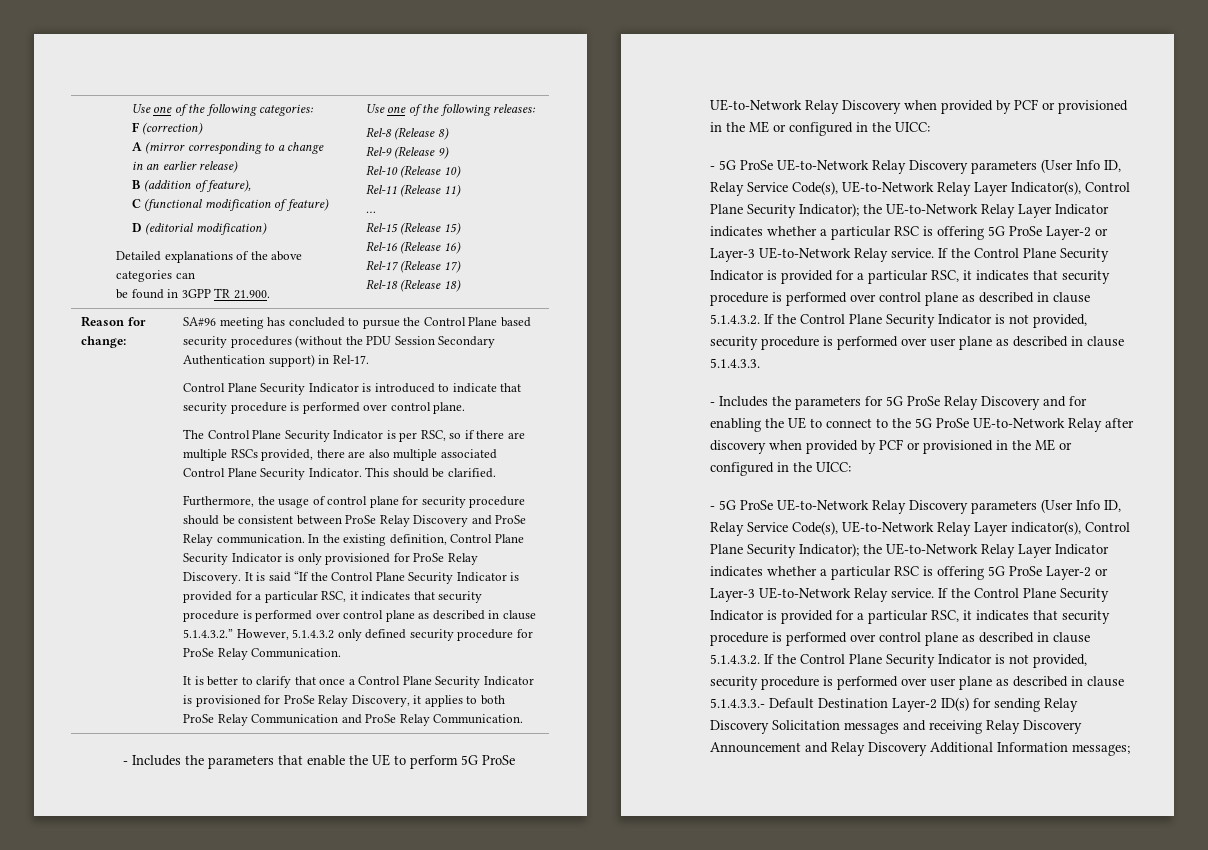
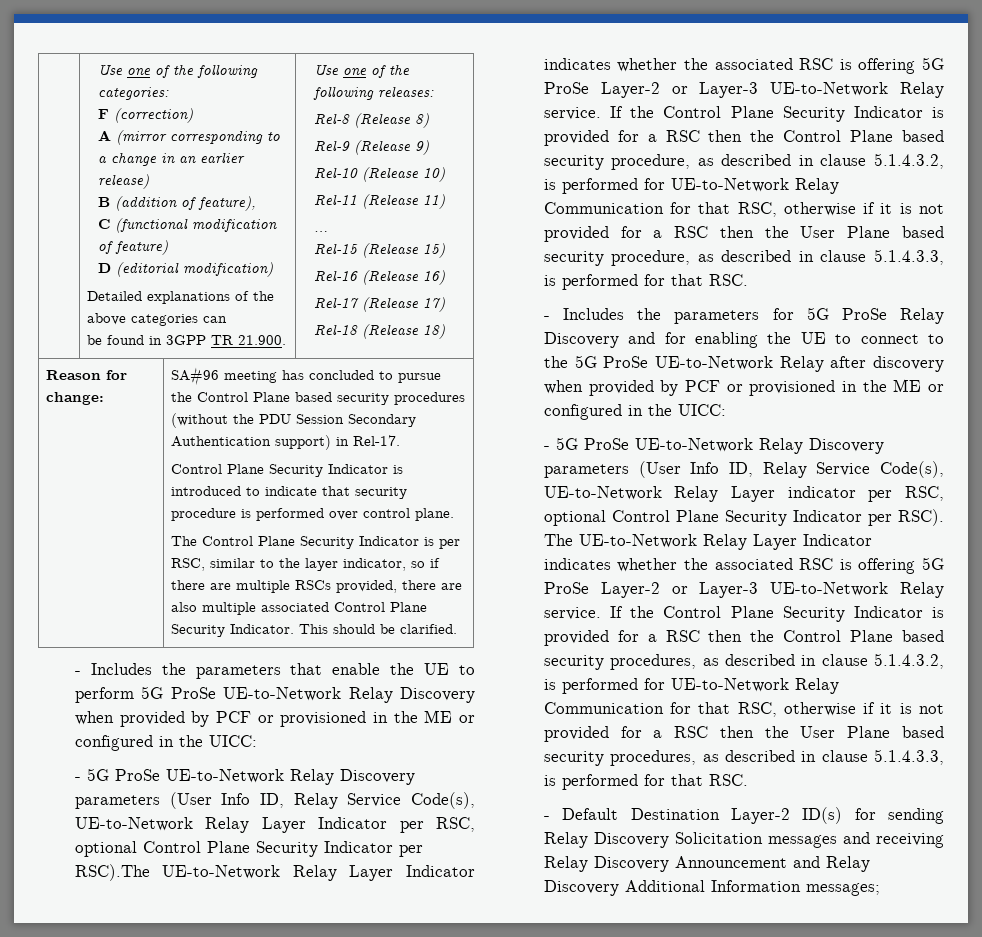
(446, 435) none -> [210,558,407,571] similar to the layer indicator,
[183,495,526,508] [183,515,527,527] [183,534,524,546] [183,553,478,565] [183,571,520,584] [183,591,483,603] [183,610,536,622] [183,629,533,641] [183,648,342,660] [183,676,534,688] [183,695,505,707] [183,714,524,726] // Furthermore, the usage of control plane for security procedure should be consistent between ProSe Relay Discovery and ProSe Relay communication. In the existing definition, Control Plane Security Indicator is only provisioned for ProSe Relay Discovery. It is said “If the Control Plane Security Indicator is provided for a particular RSC, it indicates that security procedure is performed over control plane as described in clause 5.1.4.3.2.” However, 5.1.4.3.2 only defined security procedure for ProSe Relay Communication. // It is better to clarify that once a Control Plane Security Indicator is provisioned for ProSe Relay Discovery, it applies to both ProSe Relay Communication and ProSe Relay Communication. -> (458, 629) none
[1011,181,1131,195] [710,203,1110,218] [710,226,892,240] Indicator(s), Control Plane Security Indicator); the UE-to-Network Relay Layer Indicator indicates whether a particular -> [318,817,476,833] [74,841,423,857] [74,864,475,881] [543,58,793,72] Indicator per RSC, optional Control Plane Security Indicator per RSC).The UE-to-Network Relay Layer Indicator indicates whether the associated
[868,270,1111,284] [710,292,1091,306] [710,314,1088,328] [710,336,1125,350] [710,358,761,368] particular RSC, it indicates that security procedure is performed over control plane as described in clause 5.1.4.3.2. If the Control Plane Security Indicator is not provided, security procedure is performed over user plane as described in clause 5.1.4.3.3. -> [665,130,944,142] [543,153,944,170] [543,178,839,194] [543,202,944,217] [543,226,944,242] [543,249,944,266] [543,274,748,290] RSC then the Control Plane based security procedure, as described in clause 5.1.4.3.2, is performed for UE-to-Network Relay Communication for that RSC, otherwise if it is not provided for a RSC then the User Plane based security procedure, as described in clause 5.1.4.3.3, is performed for that RSC.
[1011,521,1131,535] [710,543,1110,558] [710,566,892,580] indicator(s), Control Plane Security Indicator); the UE-to-Network Relay Layer Indicator indicates whether a particular -> [787,486,944,502] [543,509,944,526] [543,534,872,550] [543,558,793,572] indicator per RSC, optional Control Plane Security Indicator per RSC). The UE-to-Network Relay Layer Indicator indicates whether the associated
[868,610,1111,624] [710,632,1091,646] [710,654,1088,668] [710,676,1125,690] [710,698,766,708] particular RSC, it indicates that security procedure is performed over control plane as described in clause 5.1.4.3.2. If the Control Plane Security Indicator is not provided, security procedure is performed over user plane as described in clause 5.1.4.3.3.- -> [665,630,944,642] [543,653,944,670] [543,678,839,694] [543,702,944,717] [543,726,944,742] [543,749,944,766] [543,774,748,790] [543,816,550,820] RSC then the Control Plane based security procedures, as described in clause 5.1.4.3.2, is performed for UE-to-Network Relay Communication for that RSC, otherwise if it is not provided for a RSC then the User Plane based security procedures, as described in clause 5.1.4.3.3, is performed for that RSC. // -

